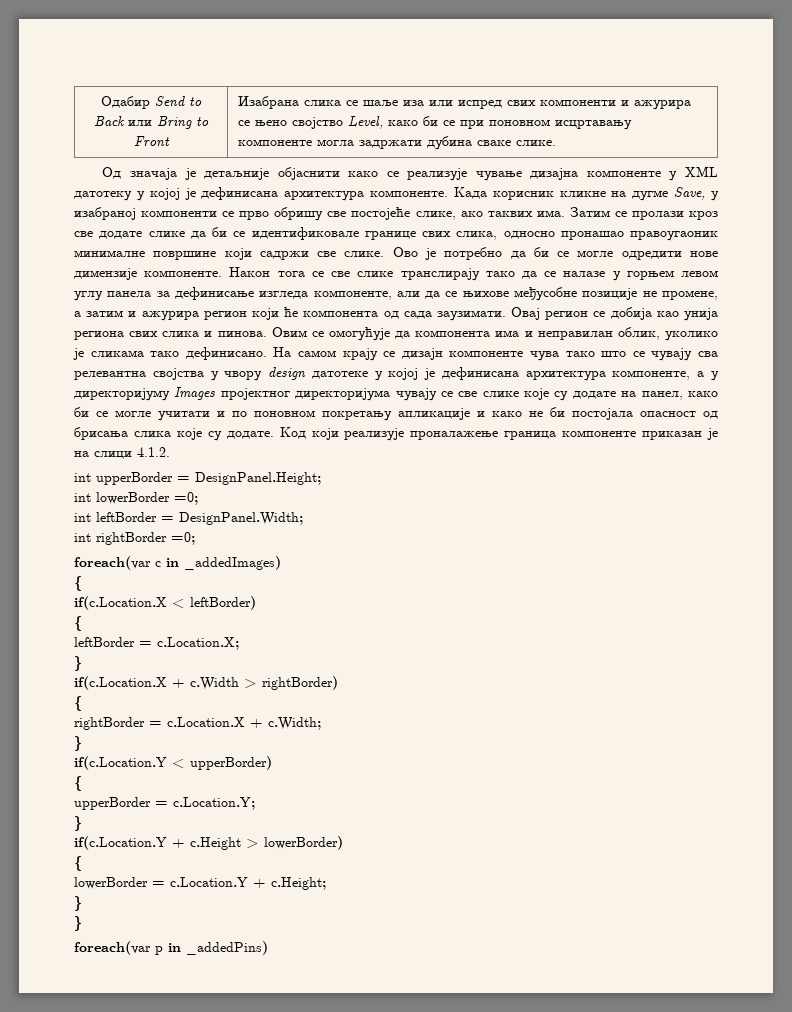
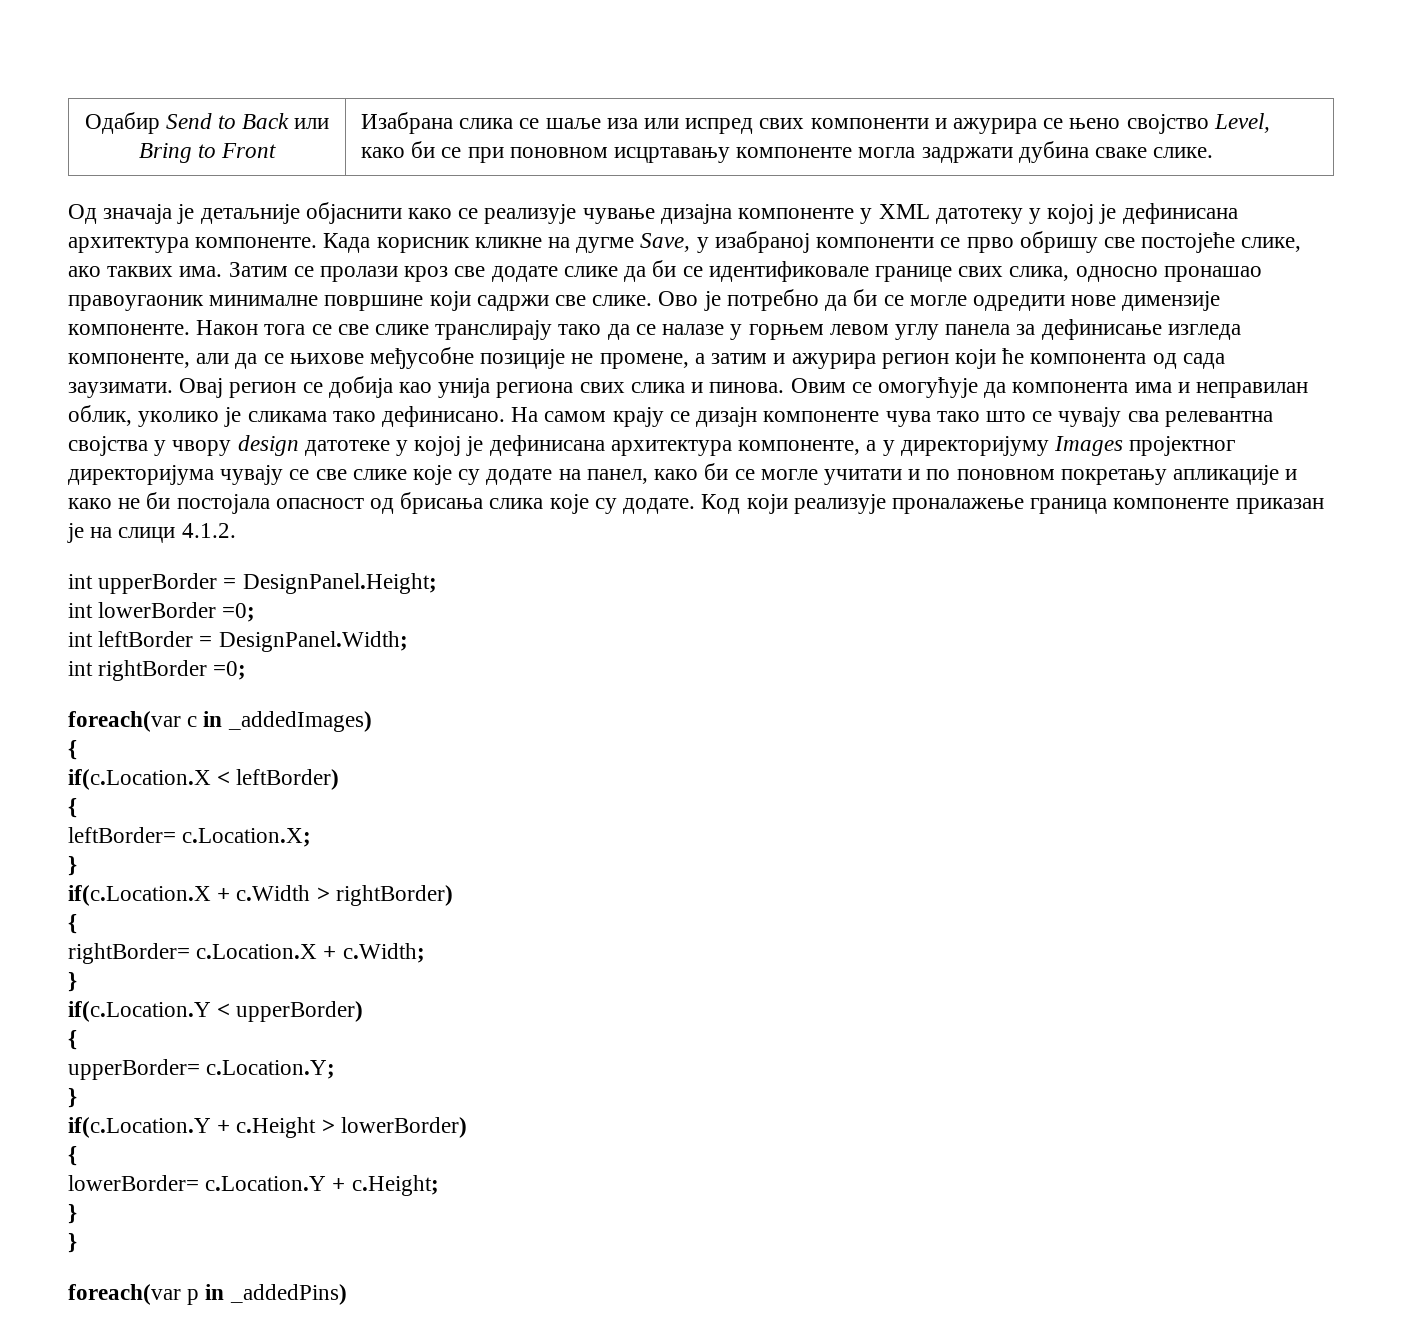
[74,637,152,647] leftBorder = -> [68,827,176,843] leftBorder=
[74,717,162,730] rightBorder = -> [68,943,190,964] rightBorder=
[74,797,168,810] upperBorder = -> [68,1059,200,1080] upperBorder=
[74,877,165,889] lowerBorder = -> [68,1175,199,1191] lowerBorder=

